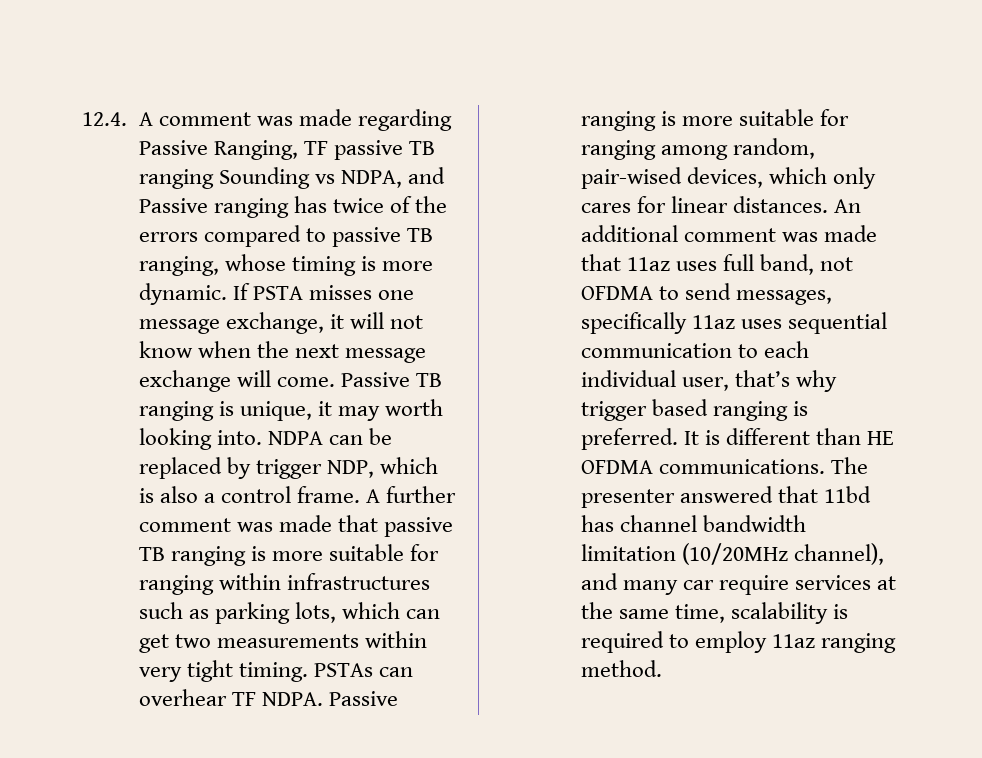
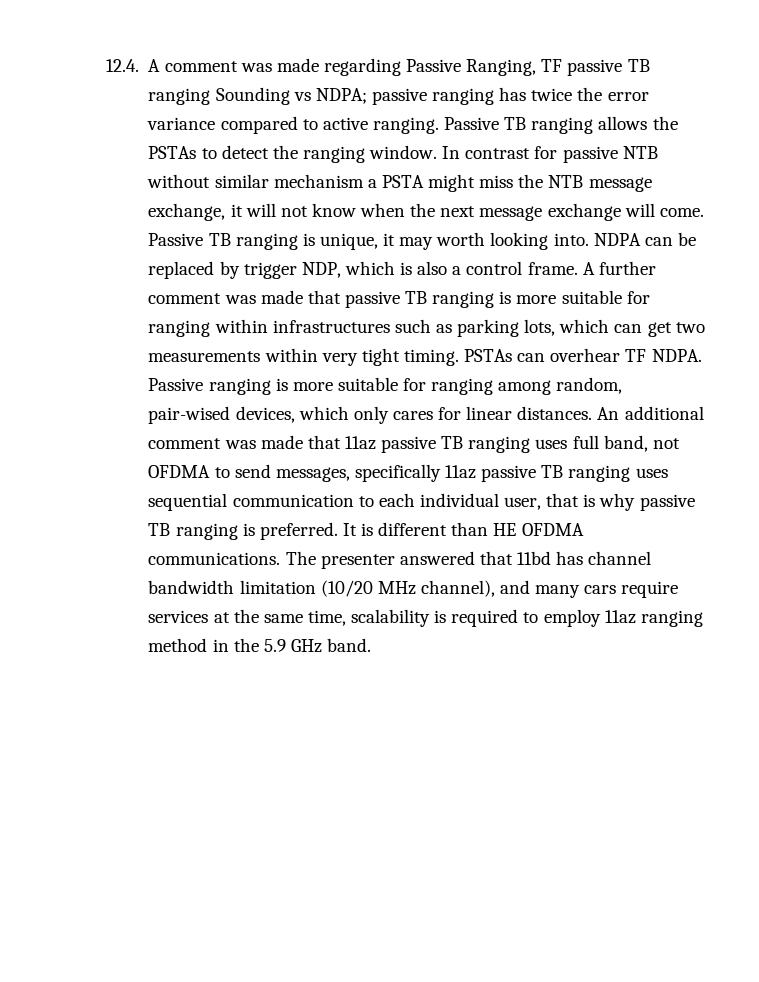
[340,167,446,188] [138,196,448,218] [138,225,434,247] [138,254,434,276] [138,283,415,305] NDPA, and Passive ranging has twice of the errors compared to passive TB ranging, whose timing is more dynamic. If PSTA misses one -> [315,87,649,105] [147,116,678,134] [148,145,658,163] [147,174,584,192] NDPA; passive ranging has twice the error variance compared to active ranging. Passive TB ranging allows the PSTAs to detect the ranging window. In contrast for passive NTB without similar mechanism a PSTA might miss the NTB
(670, 264) none -> [381,436,531,453] passive TB ranging
(735, 322) none -> [481,465,631,482] passive TB ranging
[734,370,837,392] [580,399,708,421] that’s why trigger based -> [546,493,695,511] [148,523,171,536] that is why passive TB
[681,543,788,565] (10/20MHz -> [320,580,416,597] (10/20 MHz
[682,580,714,590] car -> [584,585,617,594] cars
[580,660,662,677] method. -> [148,638,372,653] method in the 5.9 GHz band.

